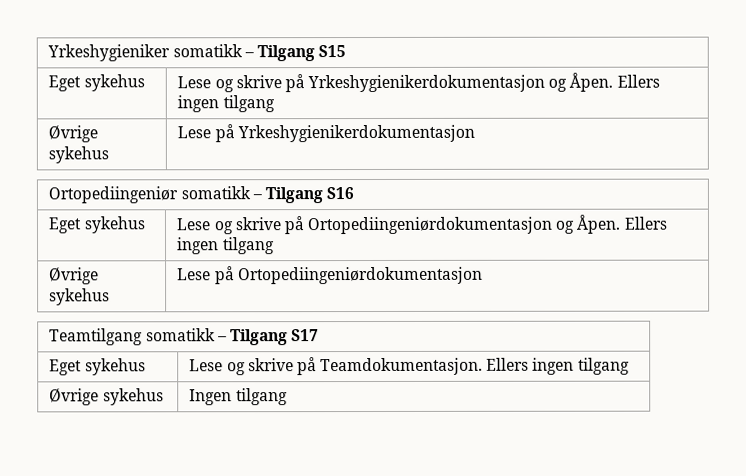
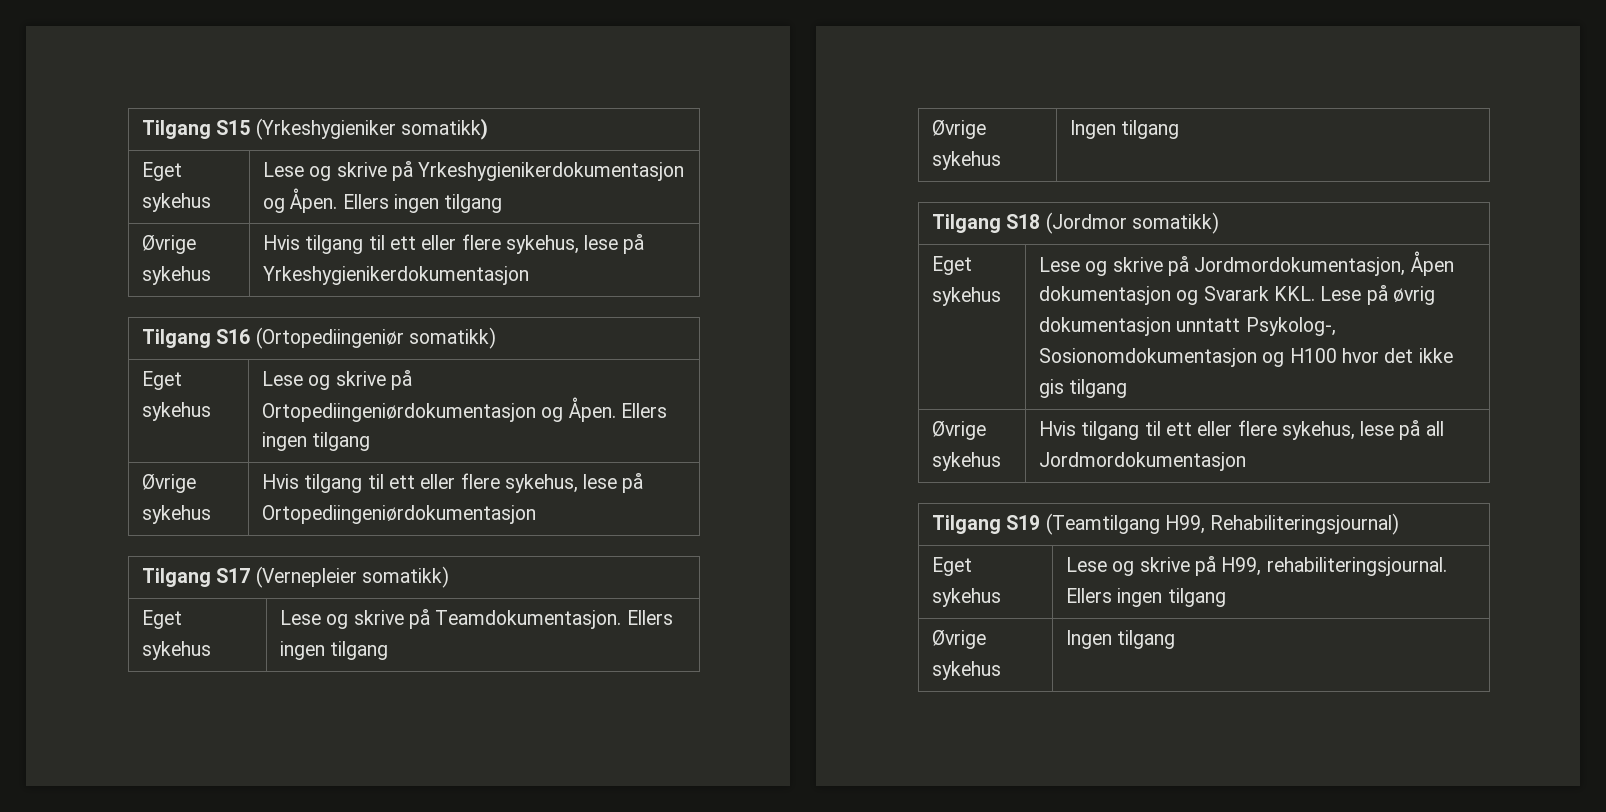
[47,44,254,62] Yrkeshygieniker somatikk – -> (142, 129) none
(347, 51) none -> [255,118,489,140] (Yrkeshygieniker somatikk)
[177,126,212,139] Lese -> [263,234,619,254] Hvis tilgang til ett eller flere sykehus, lese
[48,186,262,204] Ortopediingeniør somatikk – -> (530, 275) none
(355, 193) none -> [255,327,497,349] (Ortopediingeniør somatikk)
[177,268,212,281] Lese -> [262,473,618,493] Hvis tilgang til ett eller flere sykehus, lese
[49,328,227,346] Teamtilgang somatikk – -> (537, 514) none
(320, 335) none -> [255,566,450,588] (Vernepleier somatikk)
(288, 397) none -> [932,212,1220,234] [932,256,973,275] [932,287,1002,306] [1039,251,1454,276] [1039,285,1435,305] [1039,317,1336,336] [1039,348,1453,367] [1039,379,1128,398] [932,421,987,440] [932,452,1002,471] [1039,420,1444,440] [1039,452,1247,471] [932,513,1400,535] [932,557,973,576] [932,588,1002,607] [1066,556,1447,576] [1066,588,1226,607] [932,630,987,649] [932,661,1002,680] [1066,630,1176,649] // Tilgang S18 (Jordmor somatikk) // Eget sykehus | Lese og skrive på Jordmordokumentasjon, Åpen dokumentasjon og Svarark KKL. Lese på øvrig dokumentasjon unntatt Psykolog-, Sosionomdokumentasjon og H100 hvor det ikke gis tilgang // Øvrige sykehus | Hvis tilgang til ett eller flere sykehus, lese på all Jordmordokumentasjon // Tilgang S19 (Teamtilgang H99, Rehabiliteringsjournal) // Eget sykehus | Lese og skrive på H99, rehabiliteringsjournal. Ellers ingen tilgang // Øvrige sykehus | Ingen tilgang

